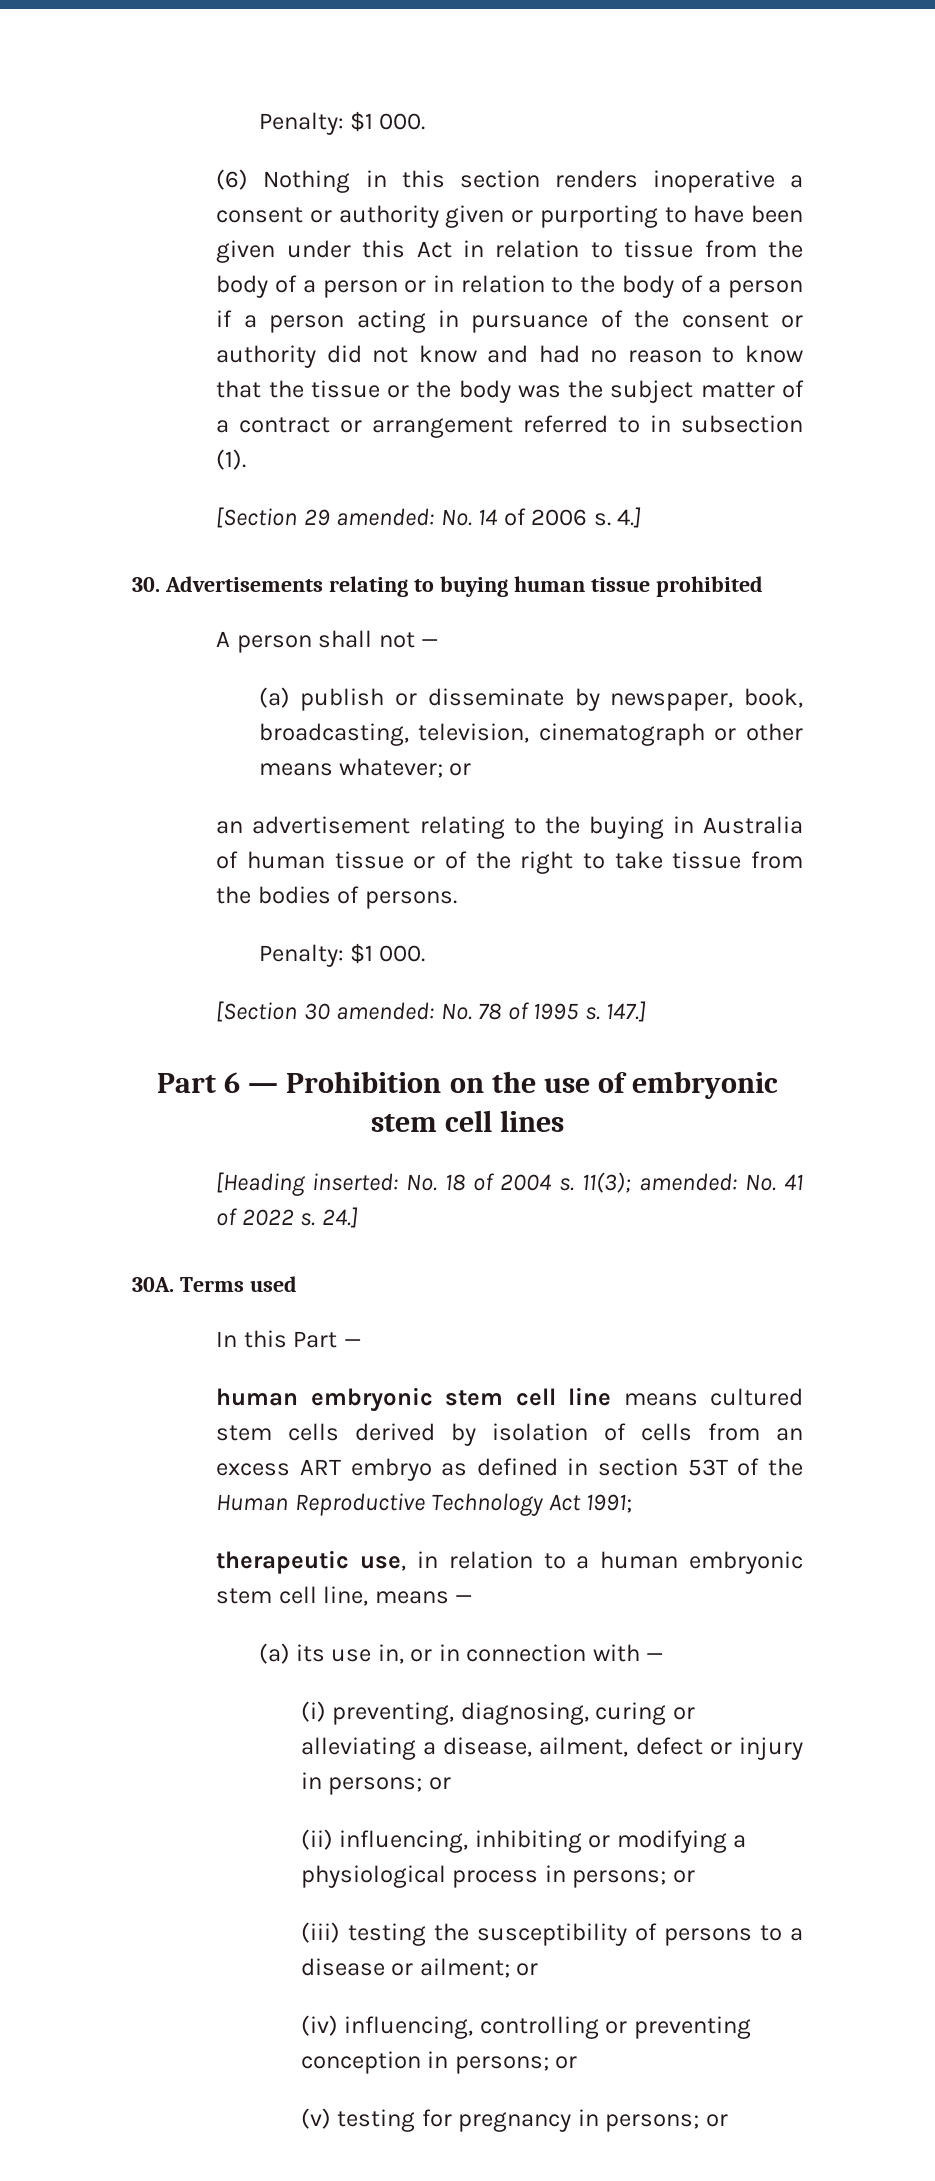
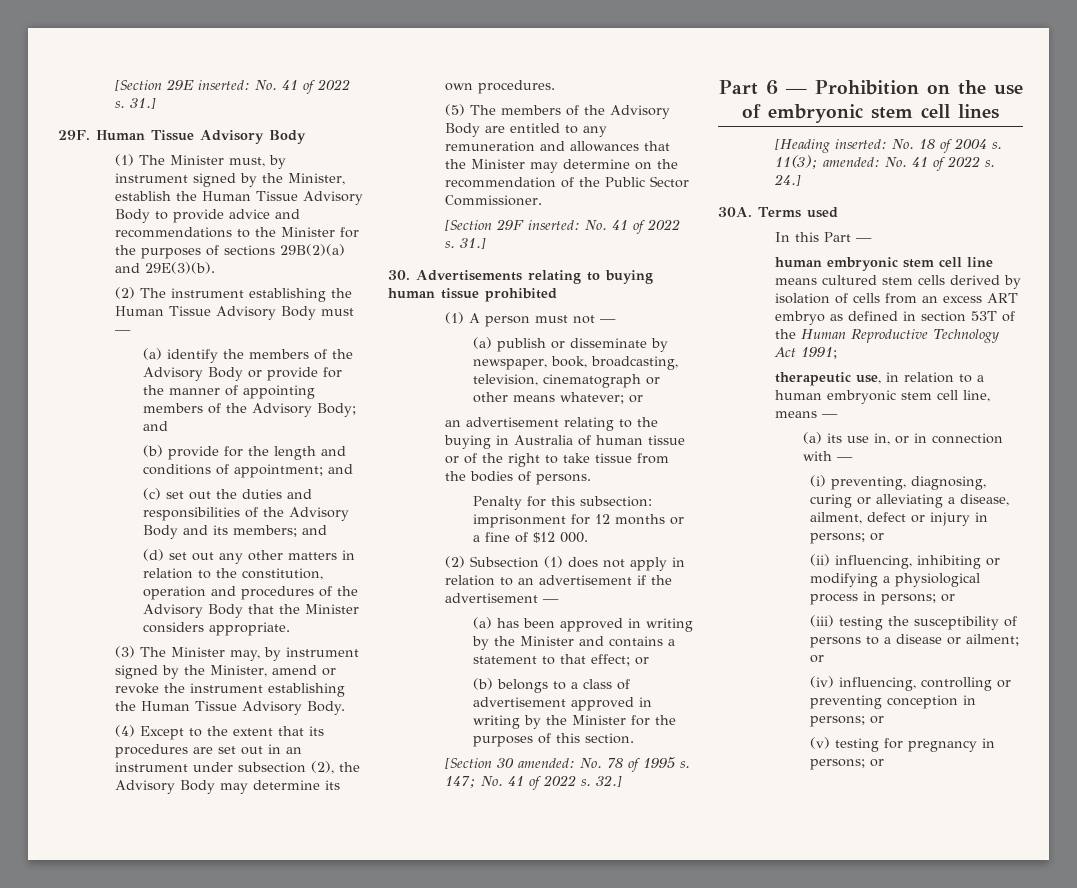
[258,111,426,135] [216,169,804,193] [216,205,803,228] [216,240,803,263] [216,275,803,298] [216,310,803,333] [216,345,803,368] [216,380,804,403] [216,415,804,438] [216,449,247,470] [216,507,642,528] Penalty: $1 000. // (6) Nothing in this section renders inoperative a consent or authority given or purporting to have been given under this Act in relation to tissue from the body of a person or in relation to the body of a person if a person acting in pursuance of the consent or authority did not know and had no reason to know that the tissue or the body was the subject matter of a contract or arrangement referred to in subsection (1). // [Section 29 amended: No. 14 of 2006 s. 4.] -> [114,79,350,94] [114,98,156,109] [58,130,306,144] [114,154,286,169] [114,173,345,187] [114,191,363,205] [114,209,300,223] [114,227,359,238] [114,244,345,259] [114,262,215,274] [114,287,352,302] [114,306,354,320] [114,330,131,334] [142,348,353,363] [142,367,342,381] [142,385,315,399] [142,403,356,417] [142,421,168,431] [142,445,346,460] [142,464,353,478] [142,488,312,500] [142,507,349,521] [142,525,327,539] [142,549,355,564] [142,568,323,580] [142,586,358,600] [142,604,359,618] [142,622,290,636] [114,646,360,661] [114,665,336,679] [114,683,345,697] [114,701,346,715] [114,725,324,740] [114,744,302,758] [114,761,360,774] [114,780,340,794] [444,80,555,94] [444,104,670,119] [444,123,607,137] [444,141,670,152] [444,159,678,173] [444,176,689,188] [444,195,542,206] [444,219,680,234] [444,238,486,249] [Section 29E inserted: No. 41 of 2022 s. 31.] // 29F. Human Tissue Advisory Body // (1) The Minister must, by instrument signed by the Minister, establish the Human Tissue Advisory Body to provide advice and recommendations to the Minister for the purposes of sections 29B(2)(a) and 29E(3)(b). // (2) The instrument establishing the Human Tissue Advisory Body must — // (a) identify the members of the Advisory Body or provide for the manner of appointing members of the Advisory Body; and // (b) provide for the length and conditions of appointment; and // (c) set out the duties and responsibilities of the Advisory Body and its members; and // (d) set out any other matters in relation to the constitution, operation and procedures of the Advisory Body that the Minister considers appropriate. // (3) The Minister may, by instrument signed by the Minister, amend or revoke the instrument establishing the Human Tissue Advisory Body. // (4) Except to the extent that its procedures are set out in an instrument under subsection (2), the Advisory Body may determine its own procedures. // (5) The members of the Advisory Body are entitled to any remuneration and allowances that the Minister may determine on the recommendation of the Public Sector Commissioner. // [Section 29F inserted: No. 41 of 2022 s. 31.]
(763, 586) none -> [444,312,464,324] (1)
[318,630,373,648] shall -> [534,315,568,323] must
[258,943,426,967] Penalty: $1 000. -> [472,496,652,510] [472,514,684,528] [472,532,588,543] [444,556,685,571] [444,575,672,586] [444,593,559,603] [472,617,693,632] [471,636,675,650] [472,654,649,666] [472,678,630,693] [472,697,652,711] [472,715,676,729] [472,733,634,747] Penalty for this subsection: imprisonment for 12 months or a fine of $12 000. // (2) Subsection (1) does not apply in relation to an advertisement if the advertisement — // (a) has been approved in writing by the Minister and contains a statement to that effect; or // (b) belongs to a class of advertisement approved in writing by the Minister for the purposes of this section.
[606,1001,647,1022] 147.] -> [444,775,622,790] 147; No. 41 of 2022 s. 32.]

